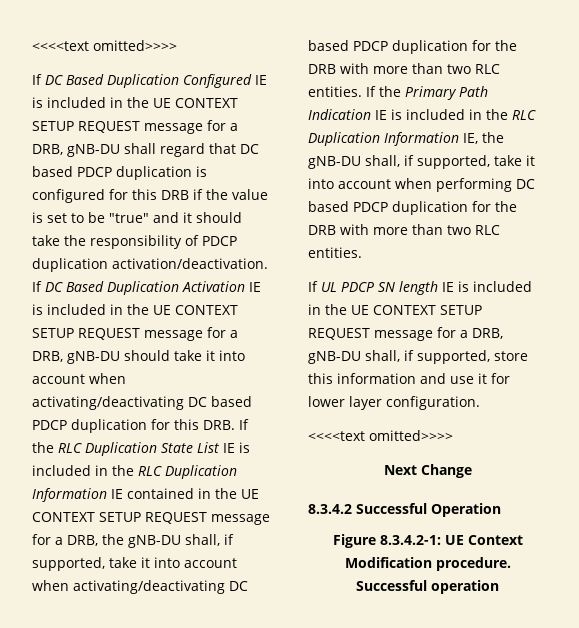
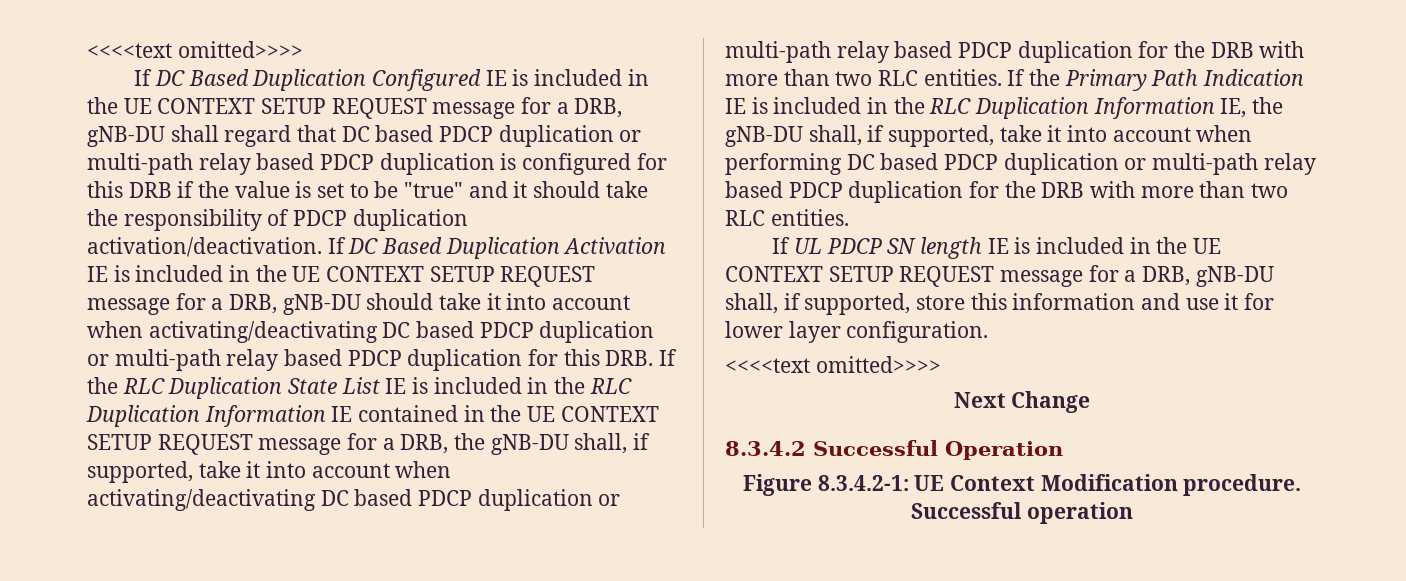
(192, 173) none -> [619,130,642,142] [87,153,495,175] or multi-path relay based PDCP duplication
(147, 426) none -> [87,349,523,371] or multi-path relay based PDCP duplication
(468, 47) none -> [598,494,621,506] [725,41,1133,63] or multi-path relay based PDCP duplication
(468, 208) none -> [1124,153,1316,175] [725,181,964,203] or multi-path relay based PDCP duplication

